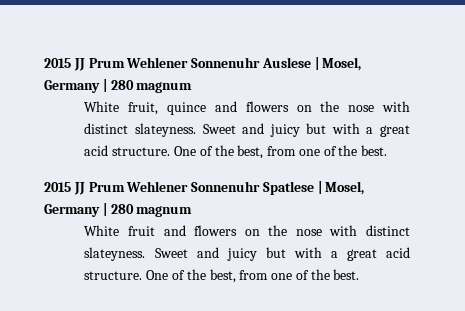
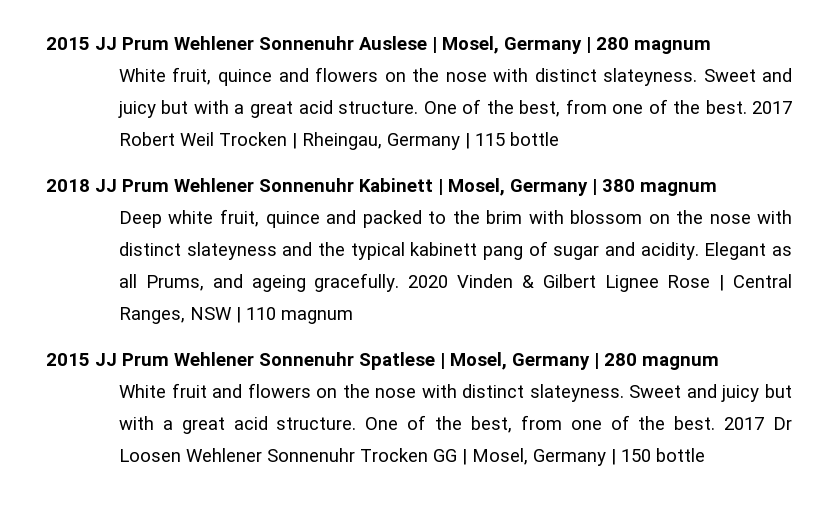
(388, 150) none -> [752,101,792,114] [118,132,559,150] [46,178,717,196] [118,209,792,228] [118,241,792,260] [118,273,792,292] [118,307,353,324] 2017 Robert Weil Trocken | Rheingau, Germany | 115 bottle // 2018 JJ Prum Wehlener Sonnenuhr Kabinett | Mosel, Germany | 380 magnum // Deep white fruit, quince and packed to the brim with blossom on the nose with distinct slateyness and the typical kabinett pang of sugar and acidity. Elegant as all Prums, and ageing gracefully. 2020 Vinden & Gilbert Lignee Rose | Central Ranges, NSW | 110 magnum
(360, 274) none -> [724,417,792,430] [118,448,705,466] 2017 Dr Loosen Wehlener Sonnenuhr Trocken GG | Mosel, Germany | 150 bottle

